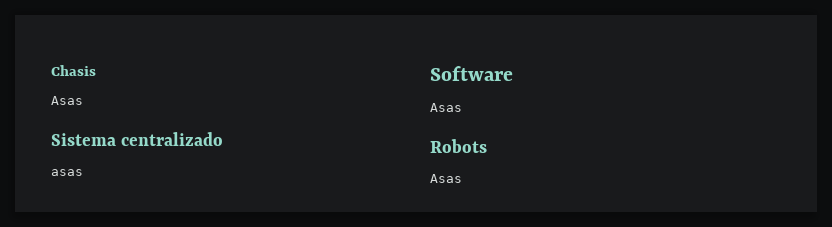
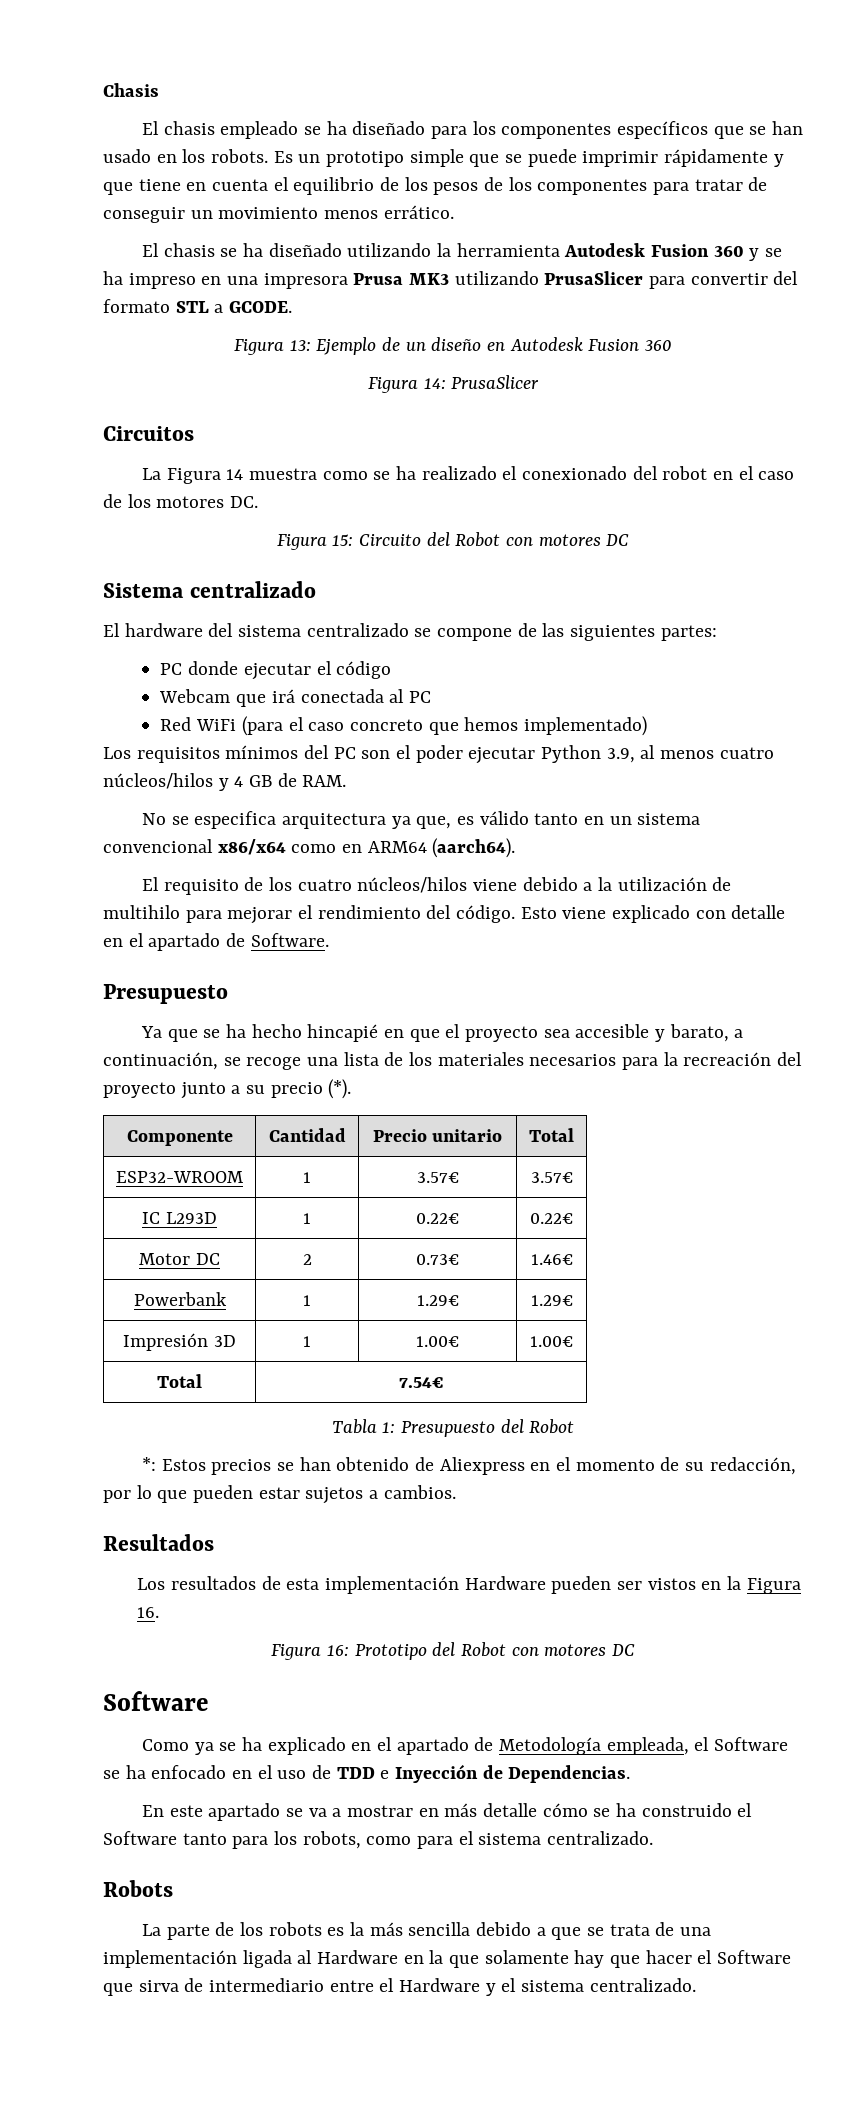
[51,96,83,105] [51,132,224,146] [51,169,83,176] [430,66,513,81] [430,103,462,112] [430,139,487,153] [430,174,462,183] Asas // Sistema centralizado // asas // Software // Asas // Robots // Asas -> [141,121,803,139] [103,149,784,167] [103,177,768,195] [103,205,454,223] [141,243,782,261] [103,271,799,289] [103,299,293,313] [233,337,673,355] [367,375,540,393] [103,426,194,441] [141,466,795,484] [103,494,259,508] [276,532,630,550] [103,581,316,598] [103,623,717,641] [160,661,392,680] [159,689,431,707] [160,716,647,736] [103,745,774,764] [103,773,347,791] [141,811,701,829] [103,838,516,858] [141,877,732,895] [103,905,786,924] [103,933,329,951] [103,984,228,1004] [140,1024,744,1042] [103,1052,803,1070] [103,1079,352,1099] [126,1130,233,1146] [268,1128,346,1142] [372,1129,503,1142] [529,1128,574,1142] [116,1171,243,1183] [303,1172,311,1183] [416,1172,459,1183] [530,1172,573,1183] [142,1212,217,1224] [303,1213,311,1224] [416,1213,459,1224] [530,1213,573,1224] [139,1253,220,1265] [302,1254,312,1265] [416,1254,459,1265] [530,1254,573,1265] [133,1292,227,1306] [303,1295,311,1306] [416,1295,459,1306] [530,1295,573,1306] [123,1333,236,1351] [303,1336,311,1347] [416,1336,459,1347] [530,1336,573,1347] [157,1374,202,1388] [398,1377,444,1388] [331,1419,575,1437] [141,1457,796,1475] [103,1485,456,1504] [103,1534,214,1551] [137,1576,801,1594] [137,1607,160,1618] [271,1642,635,1660] [103,1691,209,1711] [141,1737,788,1755] [103,1764,631,1783] [141,1803,753,1821] [103,1831,654,1849] [103,1880,173,1897] [141,1922,711,1940] [103,1950,792,1968] [103,1978,696,1996] El chasis empleado se ha diseñado para los componentes específicos que se han usado en los robots. Es un prototipo simple que se puede imprimir rápidamente y que tiene en cuenta el equilibrio de los pesos de los componentes para tratar de conseguir un movimiento menos errático. // El chasis se ha diseñado utilizando la herramienta Autodesk Fusion 360 y se ha impreso en una impresora Prusa MK3 utilizando PrusaSlicer para convertir del formato STL a GCODE. // Figura 13: Ejemplo de un diseño en Autodesk Fusion 360 // Figura 14: PrusaSlicer // Circuitos // La Figura 14 muestra como se ha realizado el conexionado del robot en el caso de los motores DC. // Figura 15: Circuito del Robot con motores DC // Sistema centralizado // El hardware del sistema centralizado se compone de las siguientes partes: // PC donde ejecutar el código // Webcam que irá conectada al PC // Red WiFi (para el caso concreto que hemos implementado) // Los requisitos mínimos del PC son el poder ejecutar Python 3.9, al menos cuatro núcleos/hilos y 4 GB de RAM. // No se especifica arquitectura ya que, es válido tanto en un sistema convencional x86/x64 como en ARM64 (aarch64). // El requisito de los cuatro núcleos/hilos viene debido a la utilización de multihilo para mejorar el rendimiento del código. Esto viene explicado con detalle en el apartado de Software. // Presupuesto // Ya que se ha hecho hincapié en que el proyecto sea accesible y barato, a continuación, se recoge una lista de los materiales necesarios para la recreación del proyecto junto a su precio (*). // Componente | Cantidad | Precio unitario | Total // ESP32-WROOM | 1 | 3.57€ | 3.57€ // IC L293D | 1 | 0.22€ | 0.22€ // Motor DC | 2 | 0.73€ | 1.46€ // Powerbank | 1 | 1.29€ | 1.29€ // Impresión 3D | 1 | 1.00€ | 1.00€ // Total | 7.54€ // Tabla 1: Presupuesto del Robot // *: Estos precios se han obtenido de Aliexpress en el momento de su redacción, por lo que pueden estar sujetos a cambios. // Resultados // Los resultados de esta implementación Hardware pueden ser vistos en la Figura 16. // Figura 16: Prototipo del Robot con motores DC // Software // Como ya se ha explicado en el apartado de Metodología empleada, el Software se ha enfocado en el uso de TDD e Inyección de Dependencias. // En este apartado se va a mostrar en más detalle cómo se ha construido el Software tanto para los robots, como para el sistema centralizado. // Robots // La parte de los robots es la más sencilla debido a que se trata de una implementación ligada al Hardware en la que solamente hay que hacer el Software que sirva de intermediario entre el Hardware y el sistema centralizado.

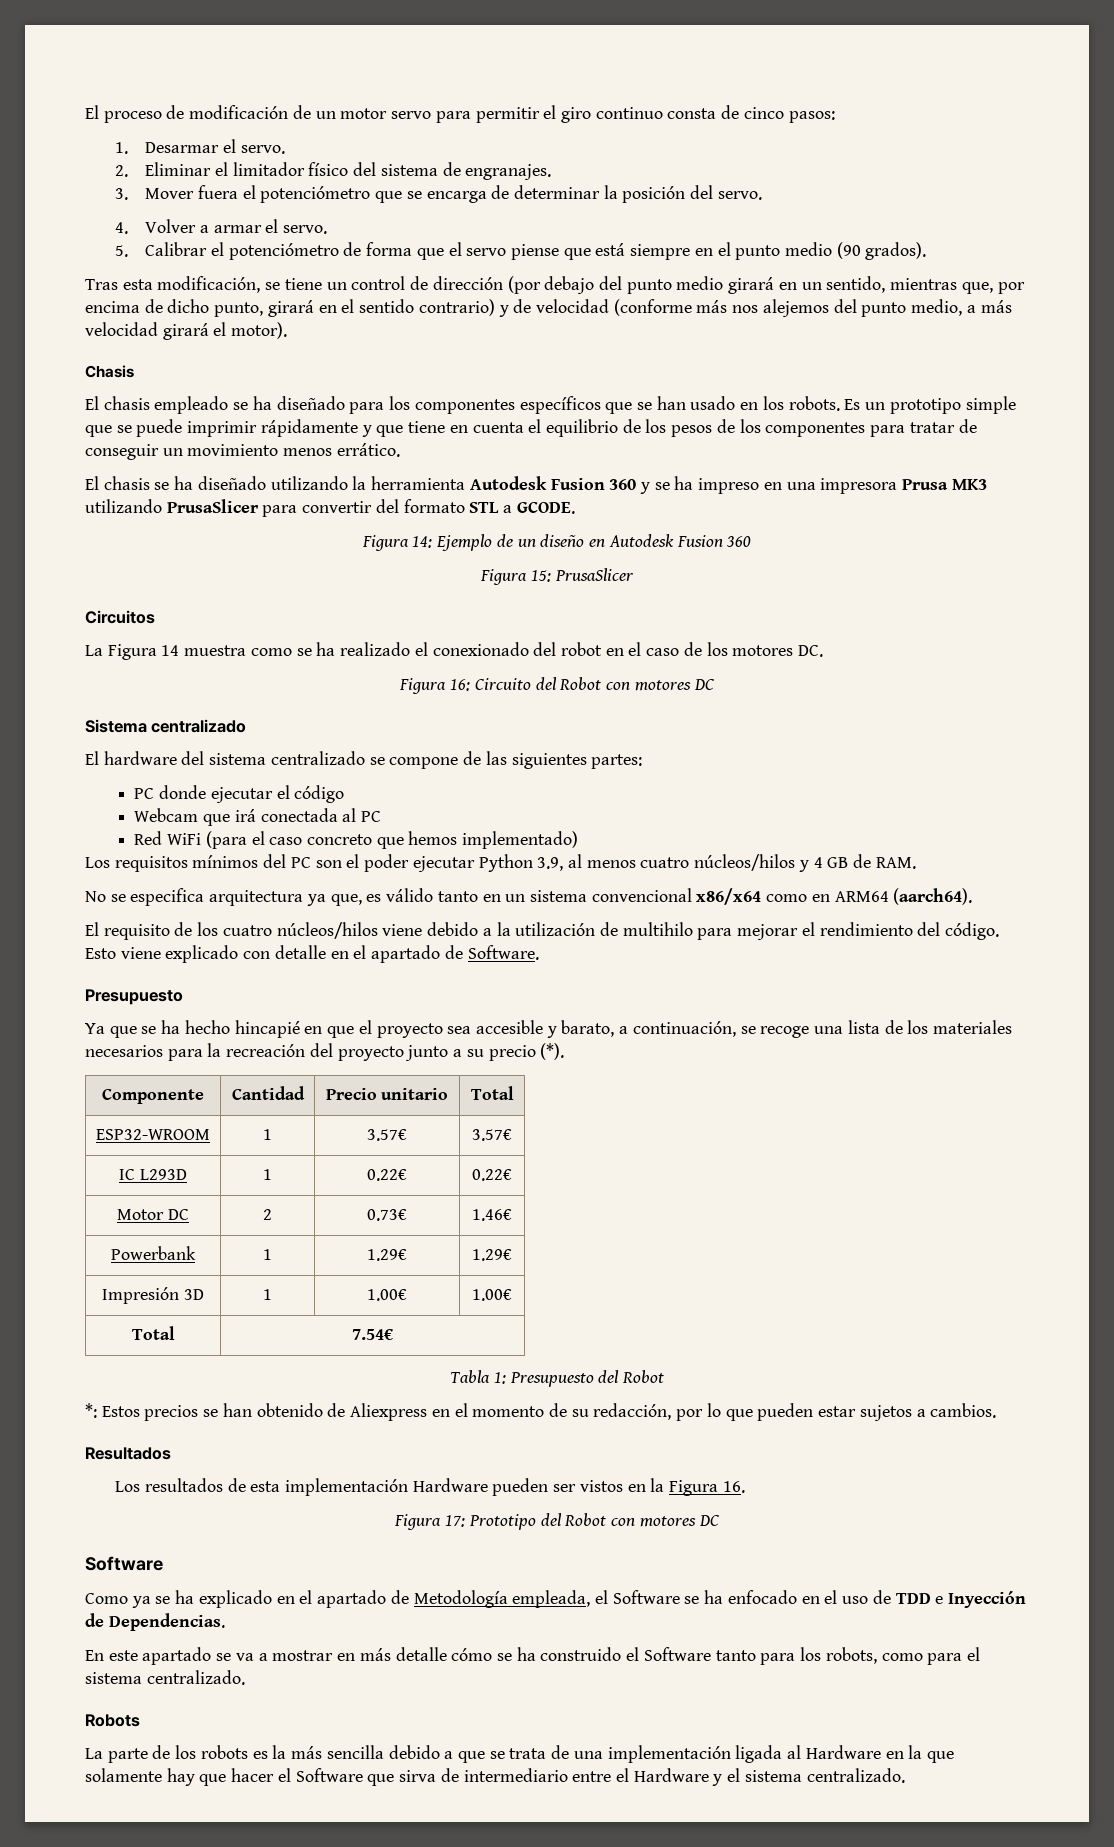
(103, 90) none -> [85,105,835,123] [115,139,285,154] [115,162,552,180] [115,185,762,203] [115,219,328,234] [115,242,927,260] [85,276,1025,294] [85,299,1012,317] [85,322,288,340] El proceso de modificación de un motor servo para permitir el giro continuo consta de cinco pasos: // 1. Desarmar el servo. // 2. Eliminar el limitador físico del sistema de engranajes. // 3. Mover fuera el potenciómetro que se encarga de determinar la posición del servo. // 4. Volver a armar el servo. // 5. Calibrar el potenciómetro de forma que el servo piense que está siempre en el punto medio (90 grados). // Tras esta modificación, se tiene un control de dirección (por debajo del punto medio girará en un sentido, mientras que, por encima de dicho punto, girará en el sentido contrario) y de velocidad (conforme más nos alejemos del punto medio, a más velocidad girará el motor). //
[289,340,311,351] 13: -> [412,536,433,548] 14:
[423,378,446,389] 14: -> [531,570,551,582] 15:
[332,534,354,546] 15: -> [450,679,471,691] 16:
[326,1645,349,1656] 16: -> [445,1515,466,1527] 17:

